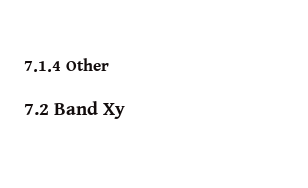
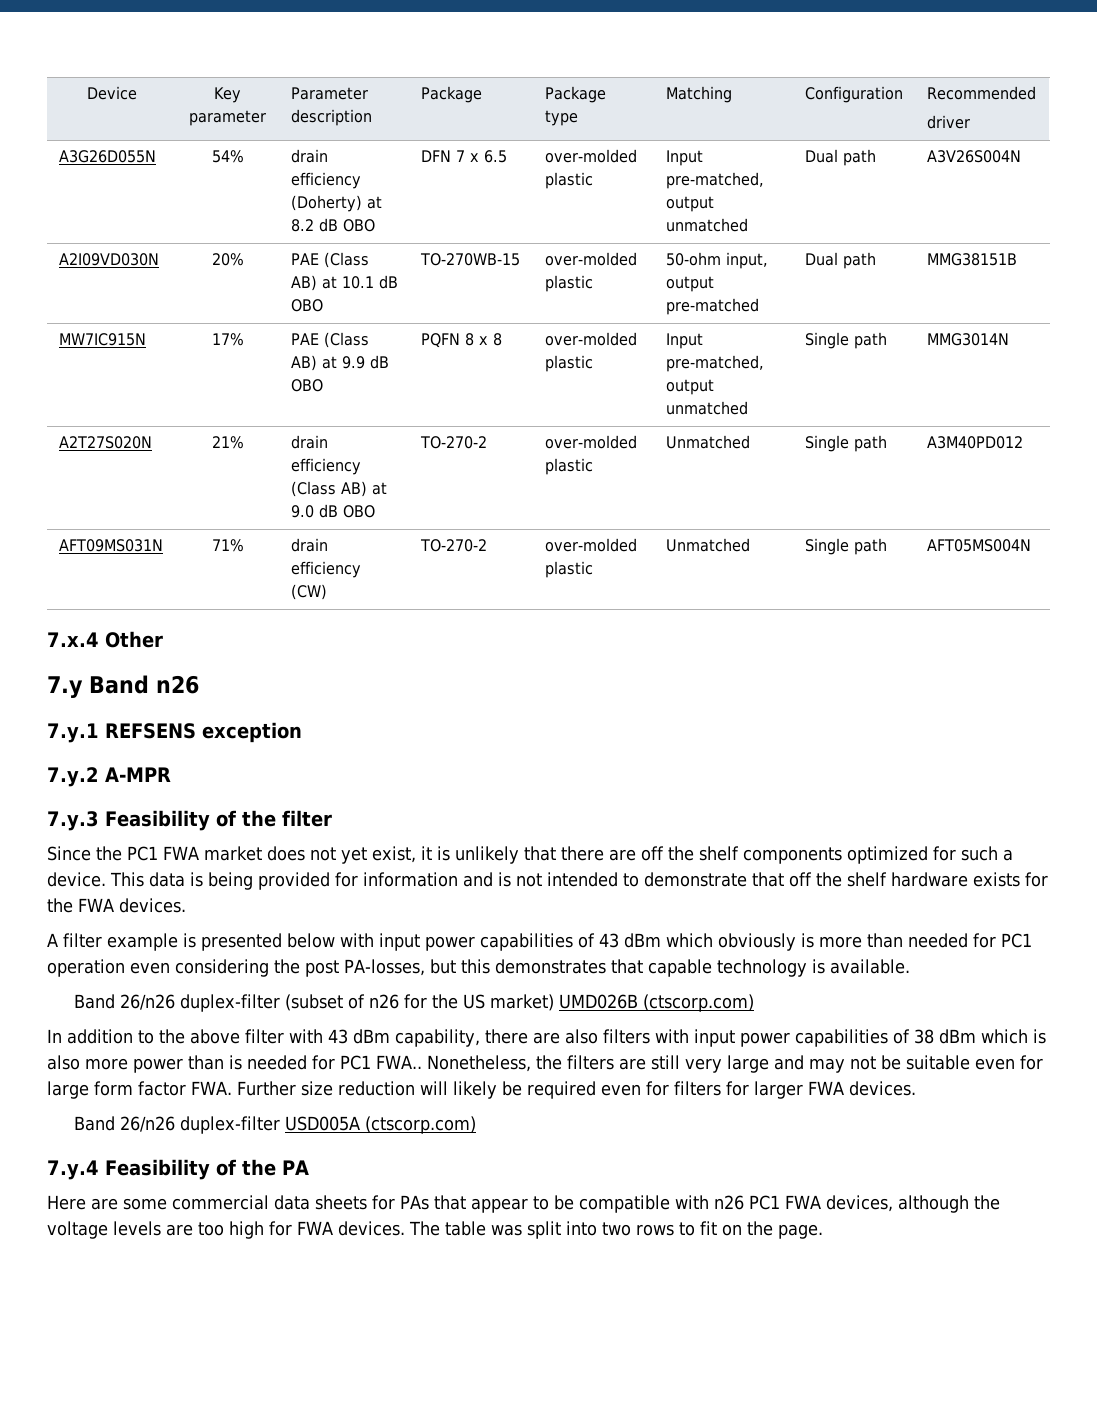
[24,58,109,72] [24,101,125,119] 7.1.4 Other // 7.2 Band Xy -> [86,86,137,100] [214,87,242,103] [189,110,266,126] [290,87,368,100] [290,109,372,126] [420,86,482,103] [544,86,606,103] [544,110,578,126] [665,86,732,103] [804,86,903,103] [926,86,1036,100] [926,115,970,129] [58,150,156,163] [211,150,244,163] [290,149,328,163] [290,172,361,189] [290,195,382,212] [290,218,375,232] [420,150,507,163] [544,149,637,163] [544,172,593,189] [665,150,703,166] [665,172,764,189] [665,196,714,212] [665,218,748,232] [804,149,876,166] [926,150,1021,163] [58,253,159,266] [211,253,244,266] [290,252,369,268] [290,275,398,291] [290,299,323,312] [419,253,520,266] [544,252,637,266] [544,275,593,292] [665,252,768,269] [665,276,714,292] [665,298,759,315] [804,252,876,269] [926,253,1017,266] [58,333,146,346] [211,333,244,346] [290,332,369,348] [290,355,389,371] [290,379,323,392] [420,333,502,348] [544,332,637,346] [544,355,593,372] [665,333,703,349] [665,355,764,372] [665,379,714,395] [665,401,748,415] [804,332,887,349] [926,333,1009,346] [58,436,152,449] [211,436,244,449] [290,435,328,449] [290,458,361,475] [290,481,387,497] [290,504,375,518] [419,436,487,449] [544,435,637,449] [544,458,593,475] [665,435,750,449] [804,435,887,452] [926,436,1023,449] [58,539,163,552] [211,539,244,552] [290,538,328,552] [290,561,361,578] [290,584,327,600] [419,539,487,552] [544,538,637,552] [544,561,593,578] [665,538,750,552] [804,538,887,555] [926,539,1031,552] [47,631,163,648] [47,675,199,698] [47,722,302,743] [47,767,171,787] [47,810,332,831] [47,846,1013,864] [47,872,1048,890] [47,898,186,913] [47,933,1032,951] [47,959,910,977] [74,994,755,1012] [47,1029,1046,1047] [47,1055,1043,1073] [47,1081,916,1099] [74,1116,477,1134] [47,1159,309,1180] [47,1195,1000,1213] [47,1221,823,1239] Device | Key parameter | Parameter description | Package | Package type | Matching | Configuration | Recommended // driver // A3G26D055N | 54% | drain efficiency (Doherty) at 8.2 dB OBO | DFN 7 x 6.5 | over-molded plastic | Input pre-matched, output unmatched | Dual path | A3V26S004N // A2I09VD030N | 20% | PAE (Class AB) at 10.1 dB OBO | TO-270WB-15 | over-molded plastic | 50-ohm input, output pre-matched | Dual path | MMG38151B // MW7IC915N | 17% | PAE (Class AB) at 9.9 dB OBO | PQFN 8 x 8 | over-molded plastic | Input pre-matched, output unmatched | Single path | MMG3014N // A2T27S020N | 21% | drain efficiency (Class AB) at 9.0 dB OBO | TO-270-2 | over-molded plastic | Unmatched | Single path | A3M40PD012 // AFT09MS031N | 71% | drain efficiency (CW) | TO-270-2 | over-molded plastic | Unmatched | Single path | AFT05MS004N // 7.x.4 Other // 7.y Band n26 // 7.y.1 REFSENS exception // 7.y.2 A-MPR // 7.y.3 Feasibility of the filter // Since the PC1 FWA market does not yet exist, it is unlikely that there are off the shelf components optimized for such a device. This data is being provided for information and is not intended to demonstrate that off the shelf hardware exists for the FWA devices. // A filter example is presented below with input power capabilities of 43 dBm which obviously is more than needed for PC1 operation even considering the post PA-losses, but this demonstrates that capable technology is available. // Band 26/n26 duplex-filter (subset of n26 for the US market) UMD026B (ctscorp.com) // In addition to the above filter with 43 dBm capability, there are also filters with input power capabilities of 38 dBm which is also more power than is needed for PC1 FWA.. Nonetheless, the filters are still very large and may not be suitable even for large form factor FWA. Further size reduction will likely be required even for filters for larger FWA devices. // Band 26/n26 duplex-filter USD005A (ctscorp.com) // 7.y.4 Feasibility of the PA // Here are some commercial data sheets for PAs that appear to be compatible with n26 PC1 FWA devices, although the voltage levels are too high for FWA devices. The table was split into two rows to fit on the page.

